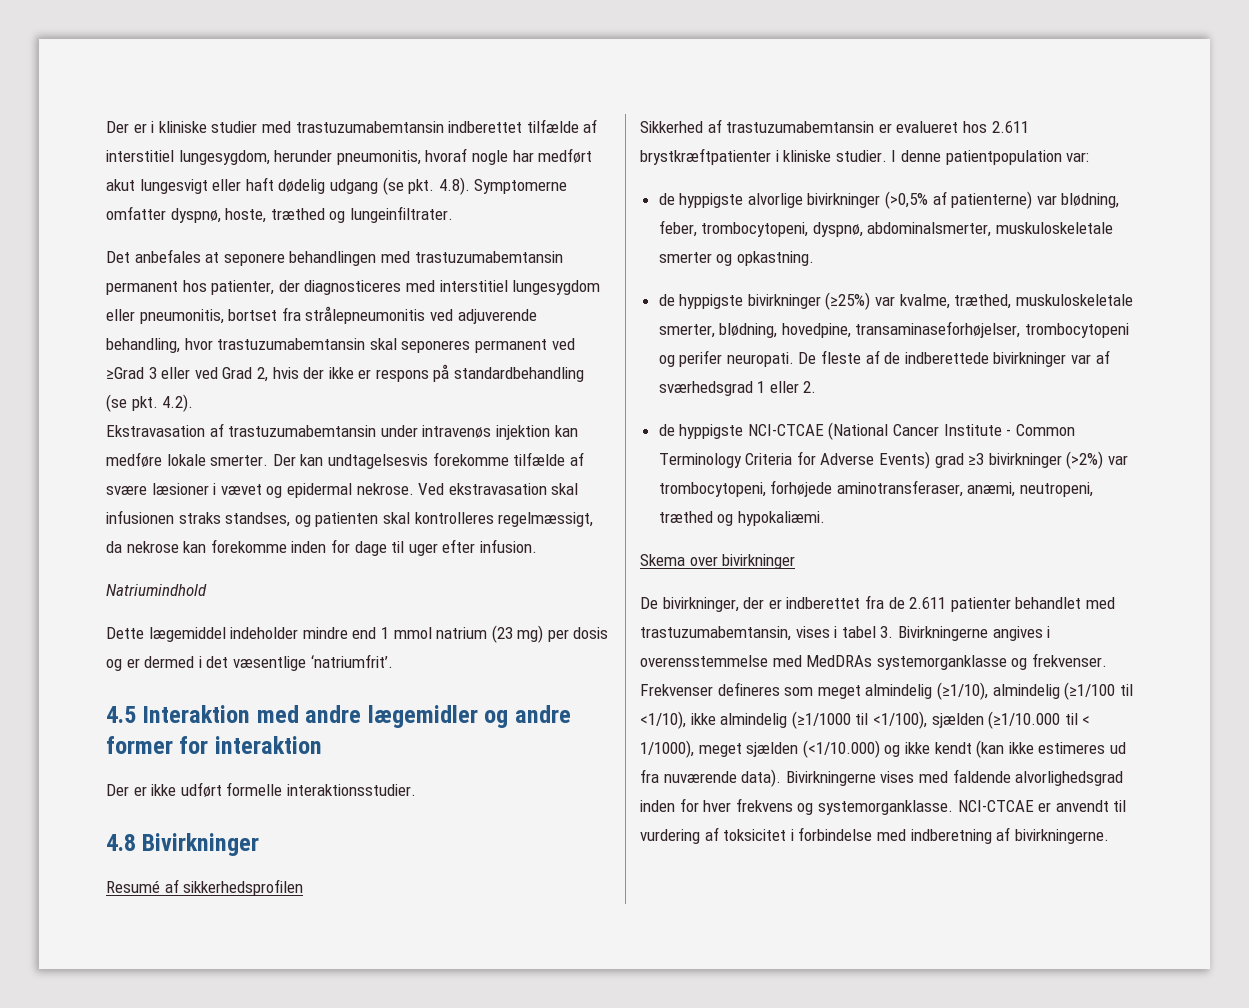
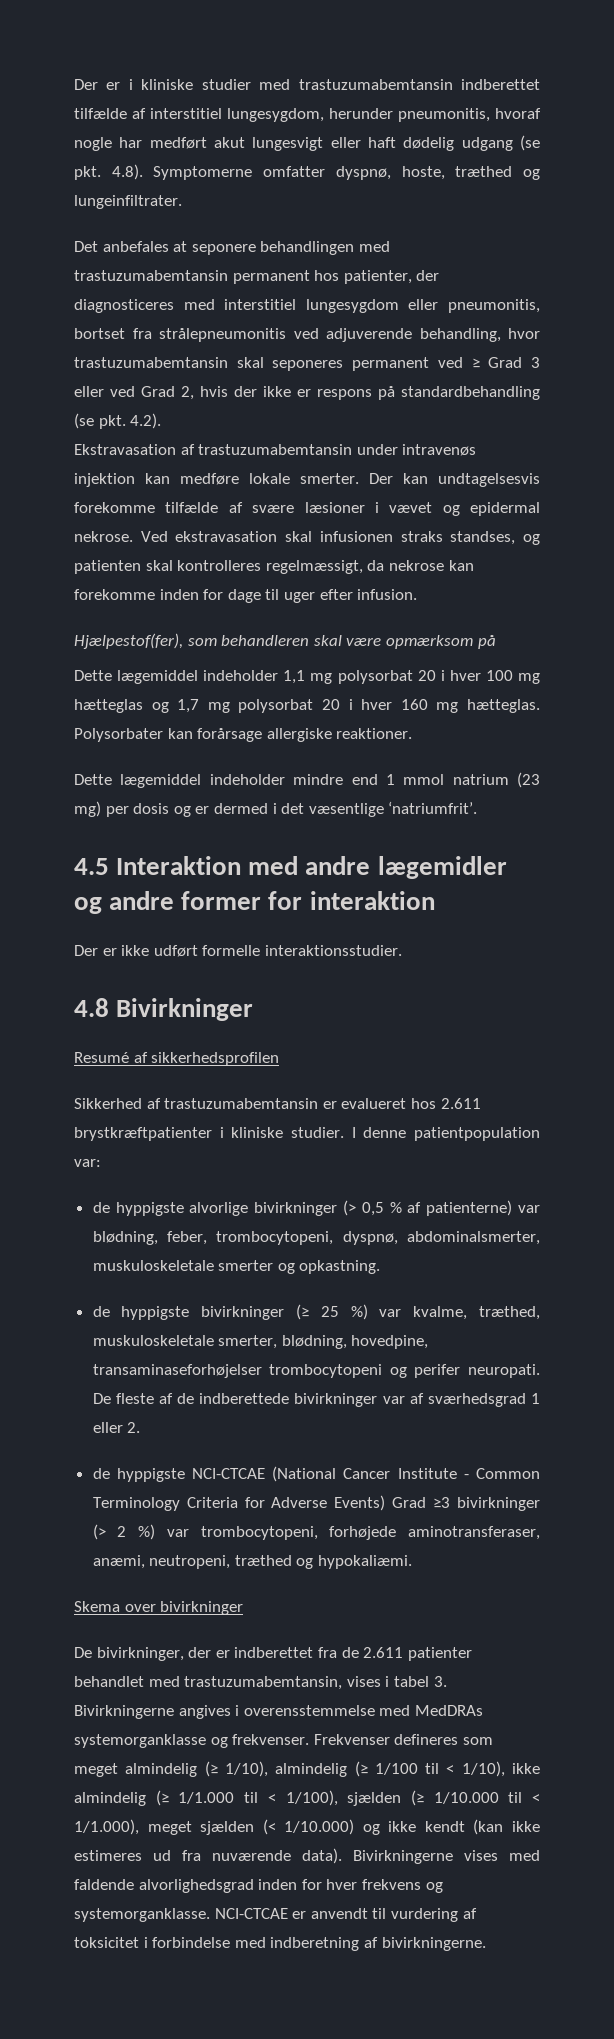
[106,367,144,379] ≥Grad -> [471,357,523,368] ≥ Grad
[106,584,207,596] Natriumindhold -> [74,633,496,649] [74,670,541,684] [74,699,541,713] [74,728,413,742] Hjælpestof(fer), som behandleren skal være opmærksom på // Dette lægemiddel indeholder 1,1 mg polysorbat 20 i hver 100 mg hætteglas og 1,7 mg polysorbat 20 i hver 160 mg hætteglas. Polysorbater kan forårsage allergiske reaktioner.
[885,191,929,209] (>0,5% -> [342,1200,402,1216] (> 0,5 %
[825,292,871,310] (≥25%) -> [296,1304,368,1320] (≥ 25 %)
[855,321,1021,338] transaminaseforhøjelser, -> [92,1364,262,1378] transaminaseforhøjelser
[934,453,964,468] grad -> [392,1497,427,1508] Grad
[1066,451,1104,469] (>2%) -> [92,1524,156,1540] (> 2 %)
[936,682,1133,700] [640,711,1091,729] [640,740,880,758] (≥1/10), almindelig (≥1/100 til <1/10), ikke almindelig (≥1/1000 til <1/100), sjælden (≥1/10.000 til < 1/1000), meget sjælden (<1/10.000) -> [204,1761,540,1777] [74,1790,540,1806] [74,1819,355,1835] (≥ 1/10), almindelig (≥ 1/100 til < 1/10), ikke almindelig (≥ 1/1.000 til < 1/100), sjælden (≥ 1/10.000 til < 1/1.000), meget sjælden (< 1/10.000)

